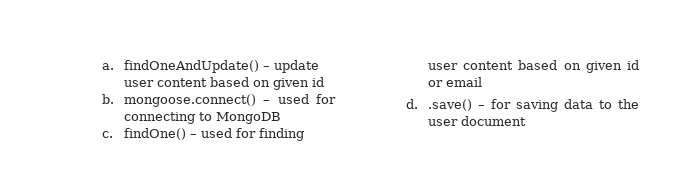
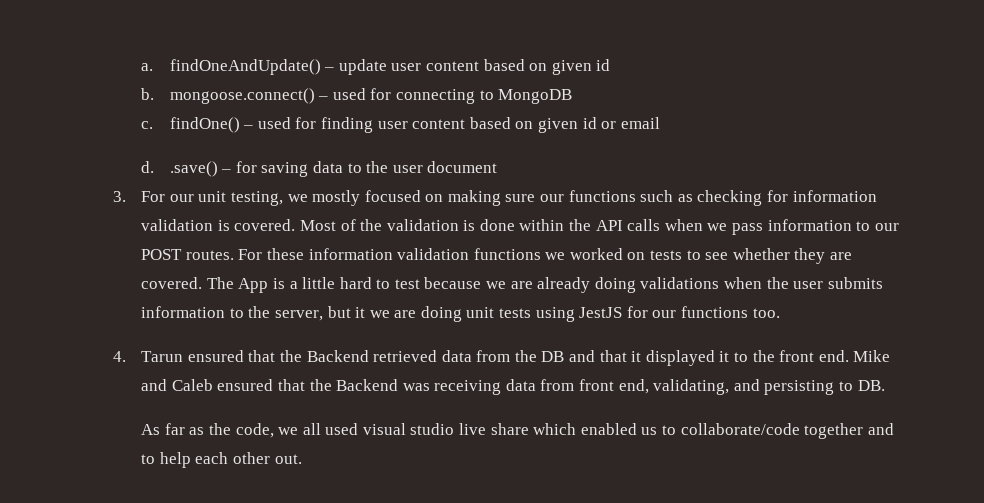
(526, 121) none -> [112,190,877,206] [141,219,899,235] [141,248,852,264] [141,277,883,293] [141,306,780,322] [112,350,891,366] [141,379,885,395] [141,423,894,439] [141,452,302,468] // 3. For our unit testing, we mostly focused on making sure our functions such as checking for information validation is covered. Most of the validation is done within the API calls when we pass information to our POST routes. For these information validation functions we worked on tests to see whether they are covered. The App is a little hard to test because we are already doing validations when the user submits information to the server, but it we are doing unit tests using JestJS for our functions too. // 4. Tarun ensured that the Backend retrieved data from the DB and that it displayed it to the front end. Mike and Caleb ensured that the Backend was receiving data from front end, validating, and persisting to DB. // As far as the code, we all used visual studio live share which enabled us to collaborate/code together and to help each other out.

